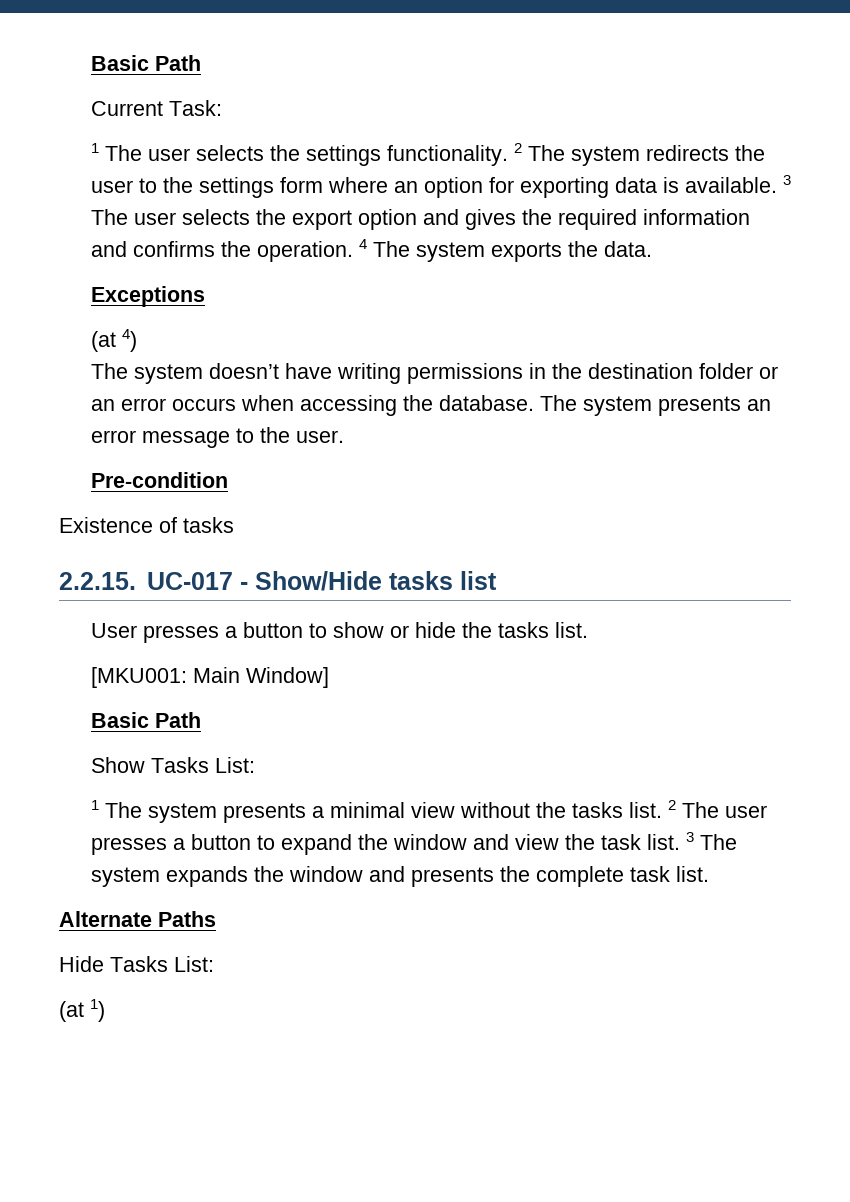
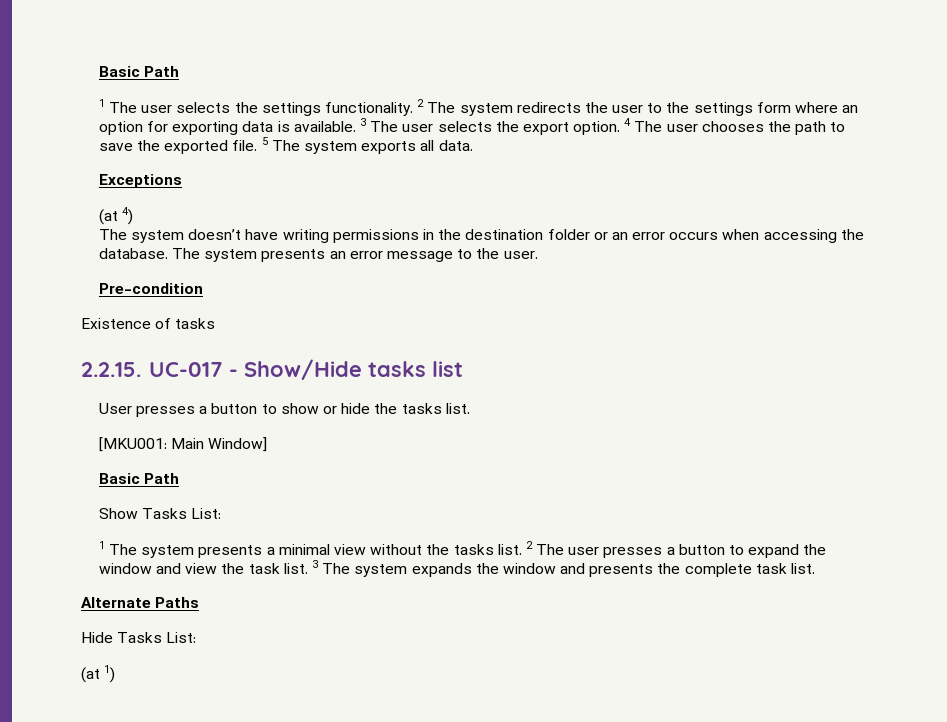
[90,55,201,71] [90,100,222,116] Basic Path // Current Task: -> [98,66,180,77] Basic Path
[357,209,750,230] [90,239,367,262] option and gives the required information and confirms the operation. 4 -> [573,118,846,135] [98,137,268,154] option. 4 The user chooses the path to save the exported file. 5
[567,241,598,257] the -> [420,140,435,151] all

